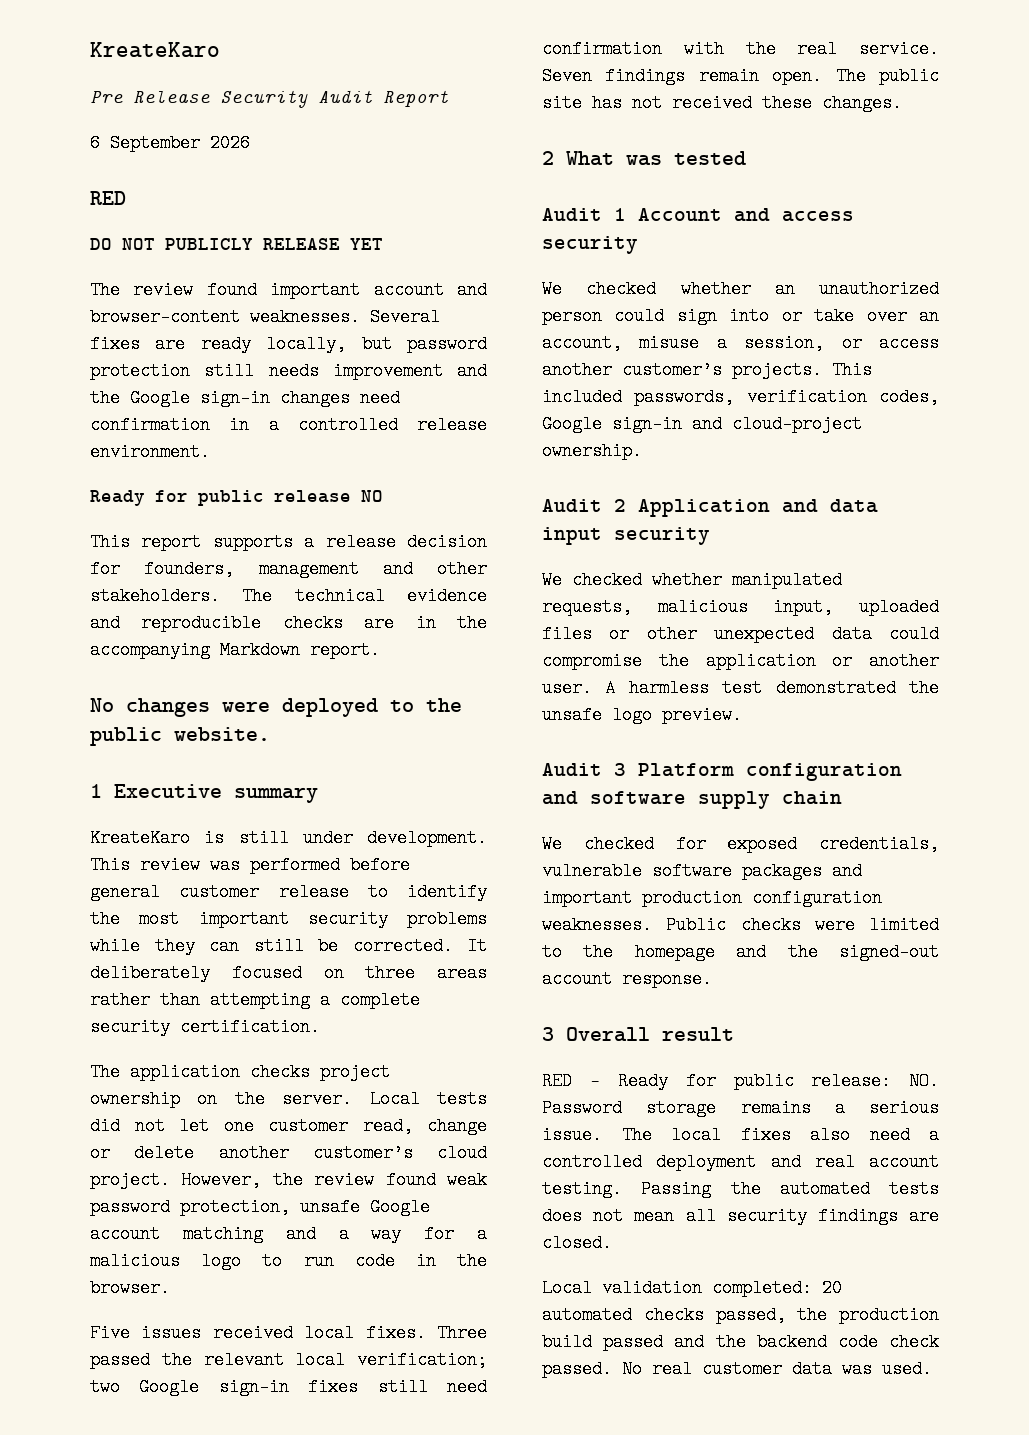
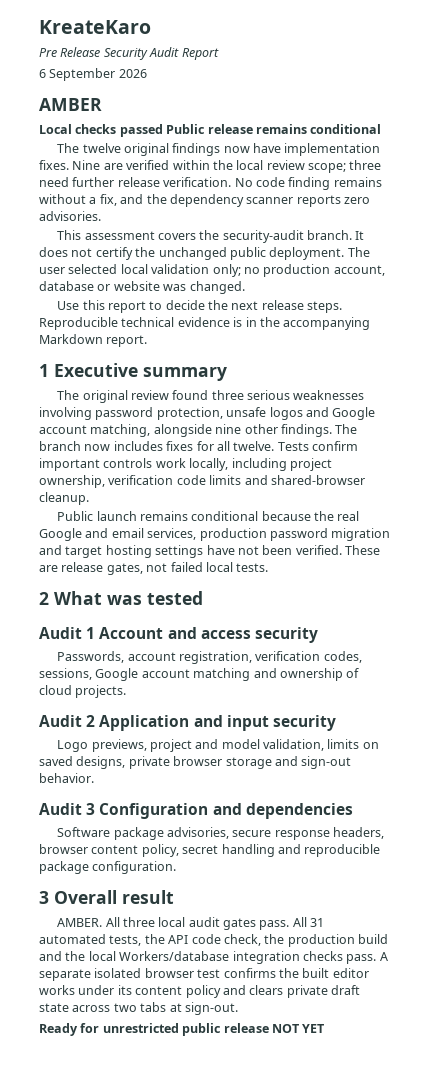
[90,191,126,205] [90,238,383,250] [90,281,487,299] [90,308,440,326] [90,335,487,353] [90,362,487,380] [90,389,400,407] [90,416,487,434] [90,443,210,461] [90,490,383,506] [90,533,487,551] [90,560,487,578] [90,587,487,605] [90,614,395,632] RED // DO NOT PUBLICLY RELEASE YET // The review found important account and browser-content weaknesses. Several fixes are ready locally, but password protection still needs improvement and the Google sign-in changes need confirmation in a controlled release environment. // Ready for public release NO // This report supports a release decision for founders, management and other stakeholders. The technical evidence and reproducible checks are -> [39,98,102,111] [39,124,382,137] [57,143,381,156] [39,160,382,173] [39,177,382,190] [39,194,370,207] [39,211,101,221] [57,230,365,243] [39,247,370,260] [39,264,385,277] [39,281,245,294] [57,300,343,313] [39,317,243,330] AMBER // Local checks passed Public release remains conditional // The twelve original findings now have implementation fixes. Nine are verified within the local review scope; three need further release verification. No code finding remains without a fix, and the dependency scanner reports zero advisories. // This assessment covers the security-audit branch. It does not certify the unchanged public deployment. The user selected local validation only; no production account, database or website was changed. // Use this report to decide the next release steps. Reproducible technical evidence is
[90,698,462,717] [90,727,270,746] [90,784,318,803] [90,829,487,847] [90,856,410,874] [90,883,487,901] [90,910,487,928] [90,937,487,955] [90,964,487,982] [90,991,420,1009] [90,1018,320,1036] [90,1063,390,1081] [90,1090,487,1108] [90,1117,487,1135] [90,1144,487,1162] [90,1171,487,1189] [90,1198,430,1216] [90,1225,487,1243] [90,1252,487,1270] [90,1279,170,1297] [90,1324,487,1342] [90,1351,487,1369] [90,1378,487,1396] [542,40,939,58] [542,67,939,85] [542,94,902,112] No changes were deployed to the public website. // 1 Executive summary // KreateKaro is still under development. This review was performed before general customer release to identify the most important security problems while they can still be corrected. It deliberately focused on three areas rather than attempting a complete security certification. // The application checks project ownership on the server. Local tests did not let one customer read, change or delete another customer’s cloud project. However, the review found weak password protection, unsafe Google account matching and a way for a malicious logo to run code in the browser. // Five issues received local fixes. Three passed the relevant local verification; two Google sign-in fixes still need confirmation with the real service. Seven findings remain open. The public site has not received these changes. -> [39,363,227,381] [57,390,365,403] [39,407,376,420] [39,424,358,437] [39,441,358,451] [39,458,332,471] [39,475,365,488] [39,492,89,505] [57,511,360,521] [39,528,391,541] [39,545,380,558] [39,562,269,575] 1 Executive summary // The original review found three serious weaknesses involving password protection, unsafe logos and Google account matching, alongside nine other findings. The branch now includes fixes for all twelve. Tests confirm important controls work locally, including project ownership, verification code limits and shared-browser cleanup. // Public launch remains conditional because the real Google and email services, production password migration and target hosting settings have not been verified. These are release gates, not failed local tests.
[542,280,939,298] [542,307,939,325] [542,334,939,352] [542,361,872,379] [542,388,939,406] [542,415,862,433] [542,442,642,460] We checked whether an unauthorized person could sign into or take over an account, misuse a session, or access another customer’s projects. This included passwords, verification codes, Google sign-in and cloud-project ownership. -> [57,651,362,664] [39,668,360,681] [39,685,127,698] Passwords, account registration, verification codes, sessions, Google account matching and ownership of cloud projects.
[830,499,878,513] data -> (223, 721) none
[542,571,842,589] [542,598,939,616] [542,625,939,643] [542,652,939,670] [542,679,939,697] [542,706,742,724] [542,763,902,781] [542,791,842,809] [542,835,939,853] [542,862,862,880] [542,889,882,907] [542,916,939,934] [542,943,939,961] [542,970,712,988] [542,1027,734,1042] [542,1072,939,1090] [542,1099,939,1117] [542,1126,939,1144] [542,1153,939,1171] [542,1180,939,1198] [542,1207,939,1225] [542,1234,612,1252] [542,1279,842,1297] [542,1306,786,1324] We checked whether manipulated requests, malicious input, uploaded files or other unexpected data could compromise the application or another user. A harmless test demonstrated the unsafe logo preview. // Audit 3 Platform configuration and software supply chain // We checked for exposed credentials, vulnerable software packages and important production configuration weaknesses. Public checks were limited to the homepage and the signed-out account response. // 3 Overall result // RED — Ready for public release: NO. Password storage remains a serious issue. The local fixes also need a controlled deployment and real account testing. Passing the automated tests does not mean all security findings are closed. // Local validation completed: 20 automated checks passed, -> [57,739,379,752] [39,756,352,769] [39,773,94,783] [39,803,353,819] [57,827,385,840] [39,844,381,857] [39,861,177,874] [39,890,174,904] [57,917,325,930] [39,934,261,946] Logo previews, project and model validation, limits on saved designs, private browser storage and sign-out behavior. // Audit 3 Configuration and dependencies // Software package advisories, secure response headers, browser content policy, secret handling and reproducible package configuration. // 3 Overall result // AMBER. All three local audit gates pass. All 31 automated tests, the API code check,
[603,1333,939,1351] [542,1360,932,1378] passed and the backend code check passed. No real customer data was used. -> [39,951,388,964] [39,968,369,981] [39,985,360,998] [39,1002,238,1015] [39,1023,325,1036] and the local Workers/database integration checks pass. A separate isolated browser test confirms the built editor works under its content policy and clears private draft state across two tabs at sign-out. // Ready for unrestricted public release NOT YET

